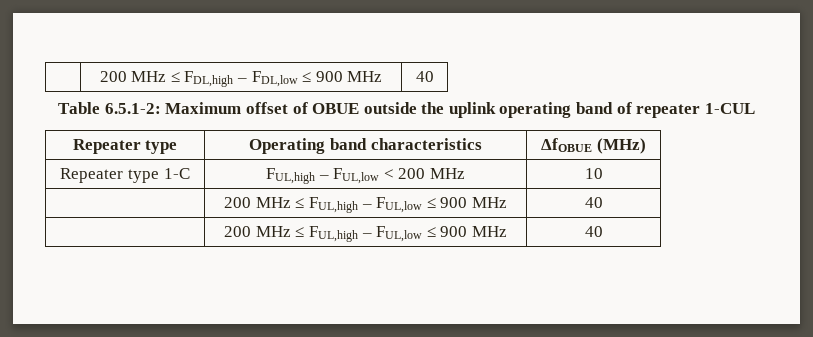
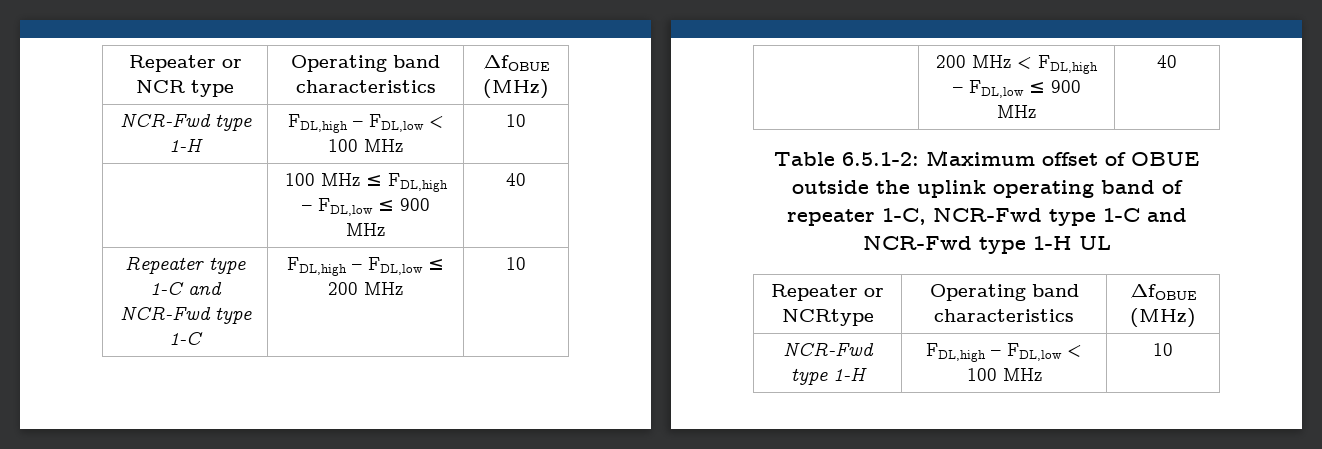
[99,71,180,82] | 200 MHz ≤ -> [128,55,242,72] [136,80,234,97] [291,55,440,72] [295,80,436,93] [482,55,550,71] [483,79,549,99] [119,113,252,131] [169,138,203,152] [287,114,444,133] [328,139,403,152] [506,114,526,127] [284,173,448,192] [301,198,430,216] [346,223,385,236] [506,173,526,186] [125,256,246,274] [150,282,222,295] [119,306,252,324] [169,332,203,345] [287,257,444,276] [328,282,403,295] [506,257,526,270] [936,55,1032,69] Repeater or NCR type | Operating band characteristics | ΔfOBUE (MHz) // NCR-Fwd type 1-H | FDL,high – FDL,low < 100 MHz | 10 // | 100 MHz ≤ FDL,high – FDL,low ≤ 900 MHz | 40 // Repeater type 1-C and NCR-Fwd type 1-C | FDL,high – FDL,low ≤ 200 MHz | 10 // | 200 MHz <
[704,103,755,114] [72,139,178,154] [249,138,482,154] [541,138,646,154] [60,168,190,183] [266,168,465,184] [584,168,603,179] [224,197,507,213] [584,197,603,208] [224,226,507,242] [584,226,603,237] 1-CUL // Repeater type | Operating band characteristics | ΔfOBUE (MHz) // Repeater type 1-C | FUL,high – FUL,low < 200 MHz | 10 // | 200 MHz ≤ FUL,high – FUL,low ≤ 900 MHz | 40 // | 200 MHz ≤ FUL,high – FUL,low ≤ 900 MHz | 40 -> [881,207,1187,226] [862,235,1111,254] [771,284,884,301] [781,309,874,326] [929,284,1079,301] [934,309,1074,322] [1129,284,1197,300] [1130,308,1196,328] [783,342,874,356] [790,367,867,385] [926,343,1082,362] [966,368,1042,381] [1153,343,1173,356] 1-C, NCR-Fwd type 1-C and NCR-Fwd type 1-H UL // Repeater or NCRtype | Operating band characteristics | ΔfOBUE (MHz) // NCR-Fwd type 1-H | FDL,high – FDL,low < 100 MHz | 10

